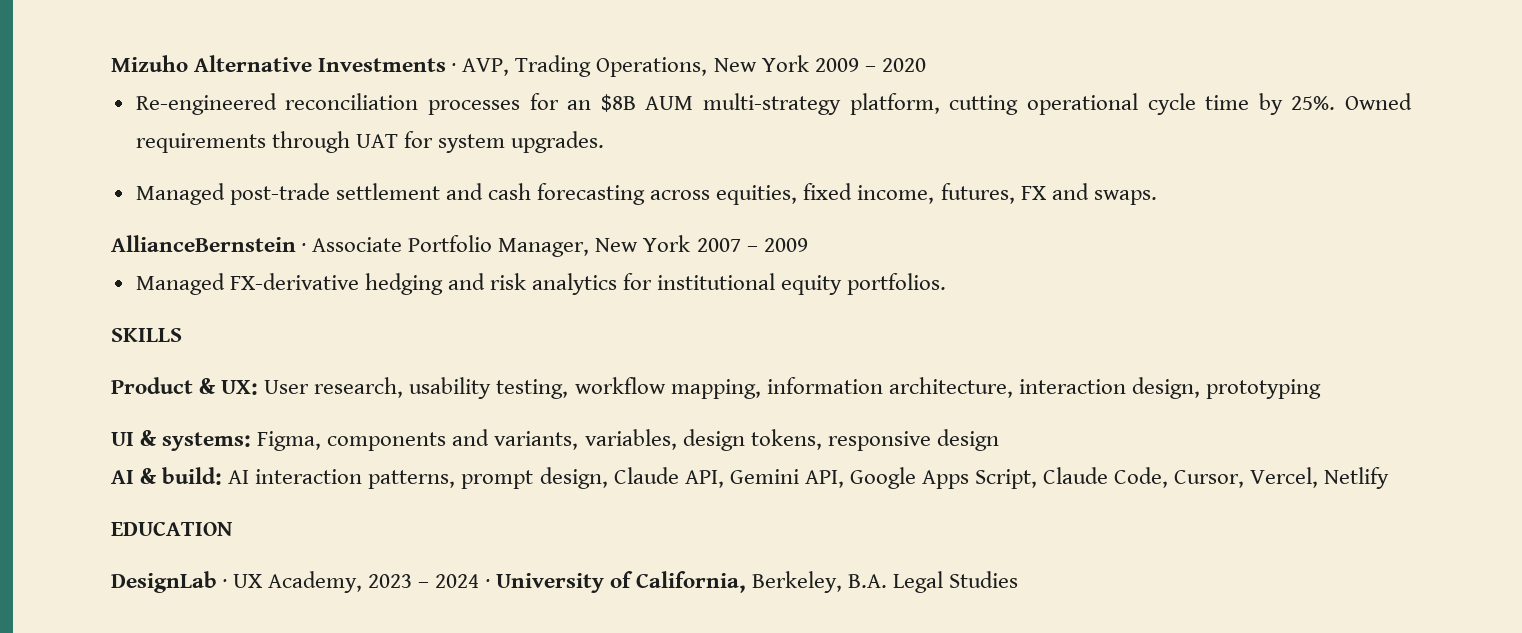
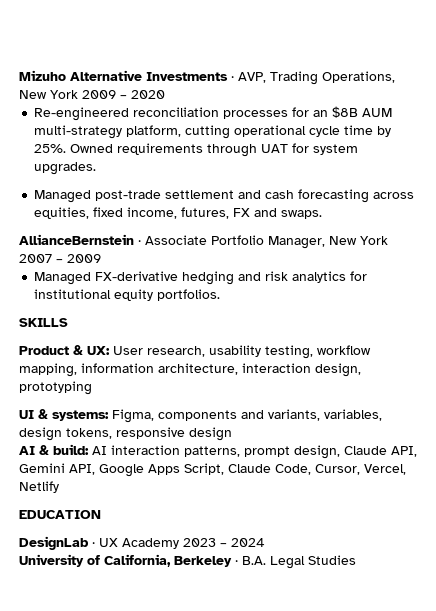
[268,571,363,593] Academy, -> [122,538,179,549] Academy
[485,579,490,588] · -> (265, 542) //
[751,571,842,593] Berkeley, -> [174,556,238,567] Berkeley ·

